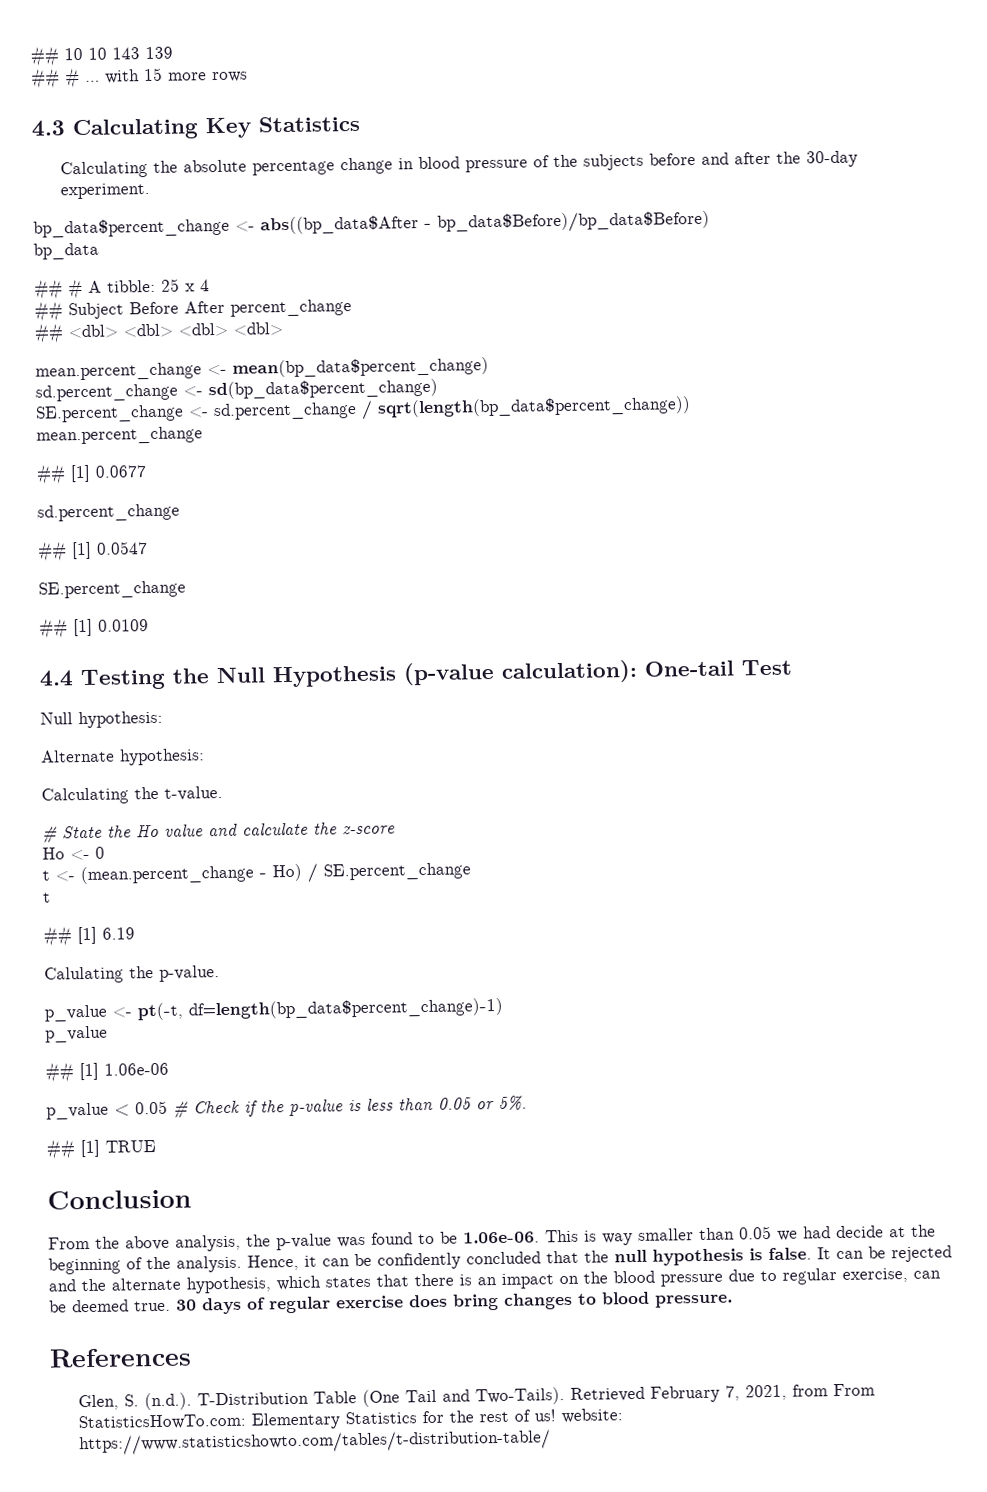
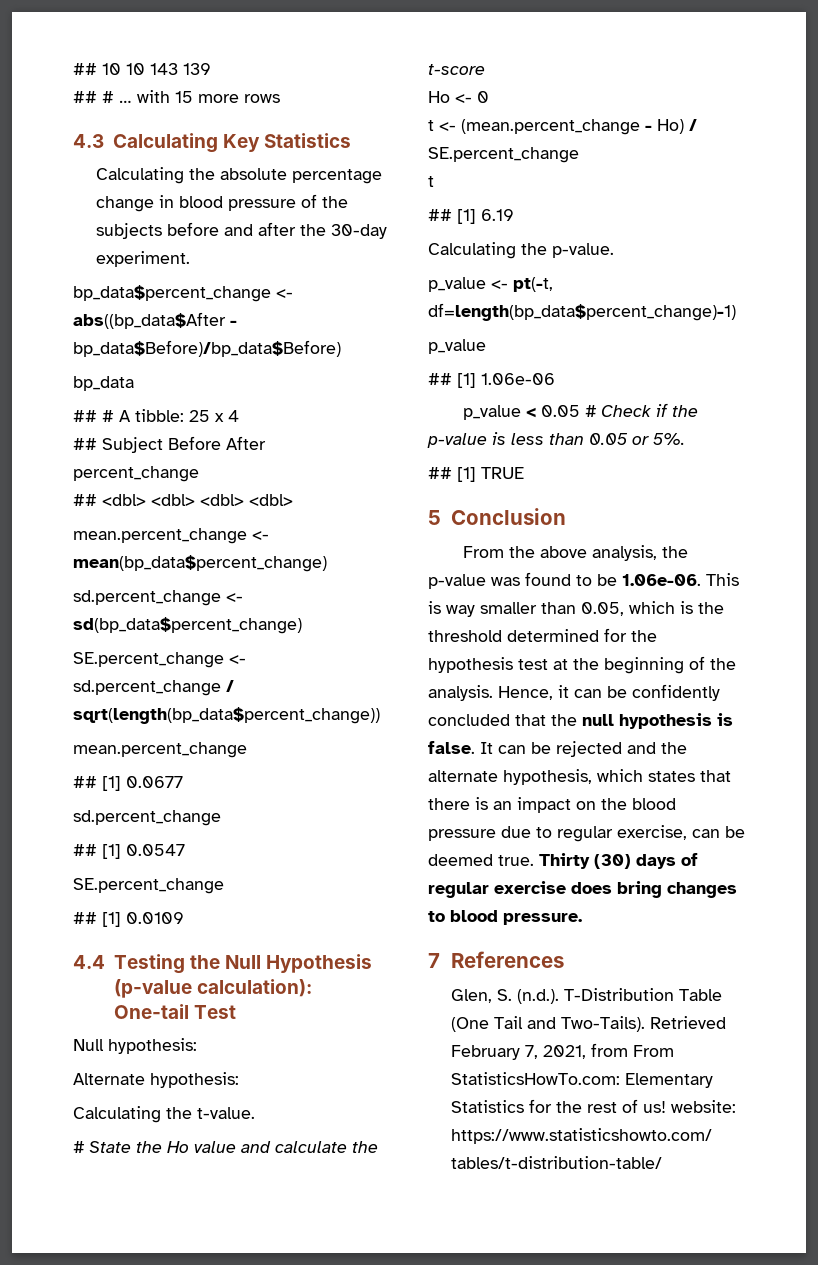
[342,825,395,835] z-score -> [428,64,485,75] t-score
[44,966,124,984] Calulating -> [428,242,516,259] Calculating
(156, 1146) none -> [428,510,441,525] 5
[739,1225,884,1241] 0.05 we had decide -> [581,601,724,616] [428,628,657,642] [428,657,548,673] 0.05, which is the threshold determined for the hypothesis test
[176,1299,197,1311] 30 -> [539,853,631,869] Thirty (30)
(733, 1301) none -> [428,953,440,968] 7

